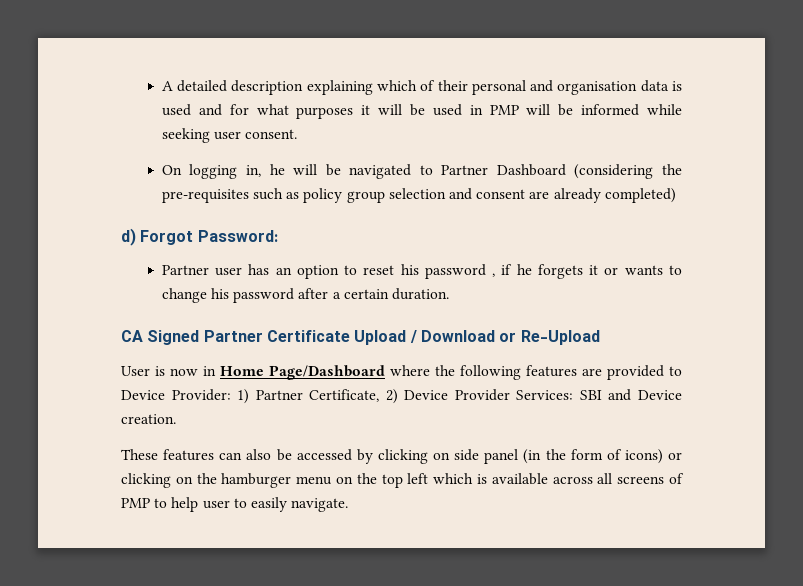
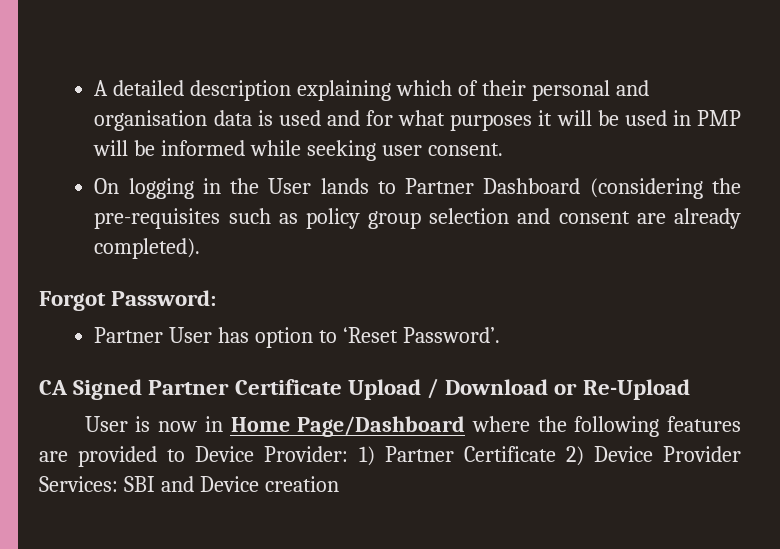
[246,164,412,179] in, he will be navigated -> [202,178,369,194] in the User lands
[604,188,676,203] [121,228,136,246] completed) // d) -> [94,238,201,259] completed). //
[215,264,682,279] [161,288,450,303] user has an option to reset his password , if he forgets it or wants to change his password after a certain duration. -> [169,327,501,348] User has option to ‘Reset Password’.
[309,389,380,402] Certificate, -> [463,446,556,462] Certificate
[121,414,176,424] [121,449,682,464] [121,473,684,488] [121,497,349,512] creation. // These features can also be accessed by clicking on side panel (in the form of icons) or clicking on the hamburger menu on the top left which is available across all screens of PMP to help user to easily navigate. -> [264,476,339,492] creation

